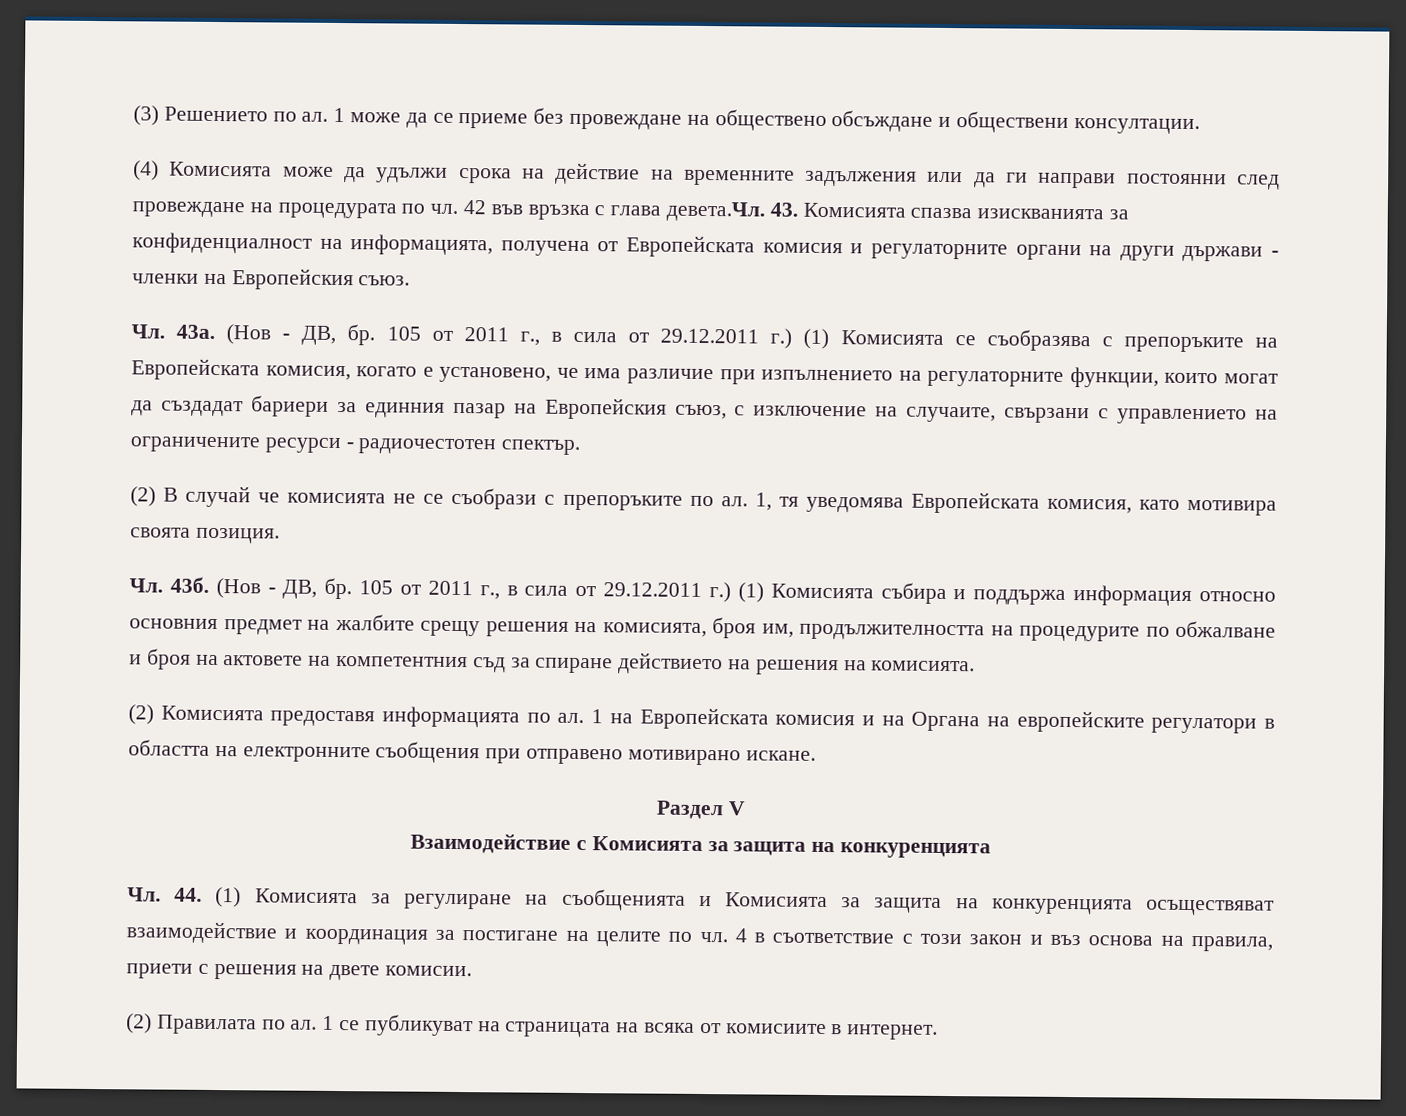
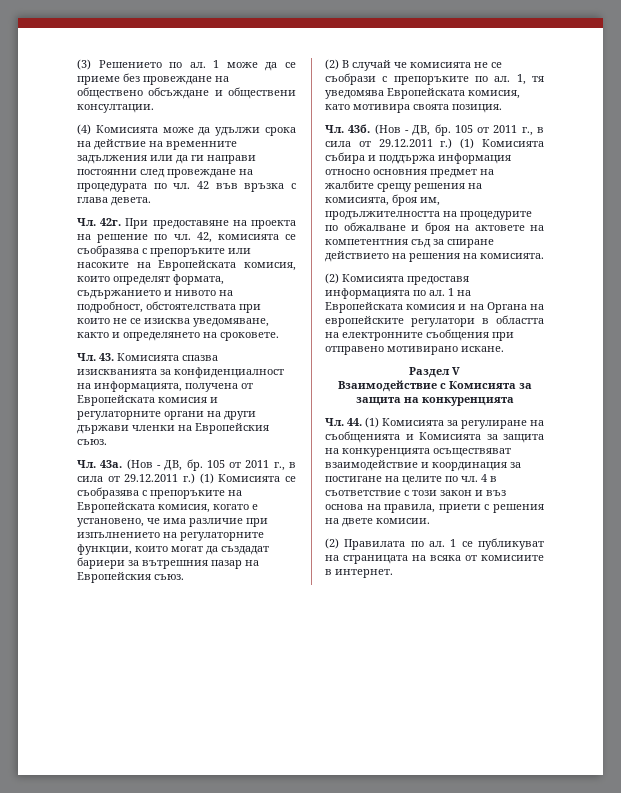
[666,201,766,222] девета.Чл. -> [111,197,151,206] [77,218,296,229] [77,232,296,243] [77,245,251,257] [77,260,296,271] [77,274,224,285] [77,290,233,299] [77,301,261,313] [77,318,269,327] [77,332,279,341] [77,353,96,361] девета. // Чл. 42г. При предоставяне на проекта на решение по чл. 42, комисията се съобразява с препоръките или насоките на Европейската комисия, които определят формата, съдържанието и нивото на подробност, обстоятелствата при които не се изисква уведомяване, както и определянето на сроковете. // Чл.
[1271,250,1279,257] - -> (129, 429) none
[364,402,445,418] единния -> [142,560,208,569] вътрешния
[674,404,1278,425] [130,436,581,455] съюз, с изключение на случаите, свързани с управлението на ограничените ресурси - радиочестотен спектър. -> [154,574,184,580] съюз.

